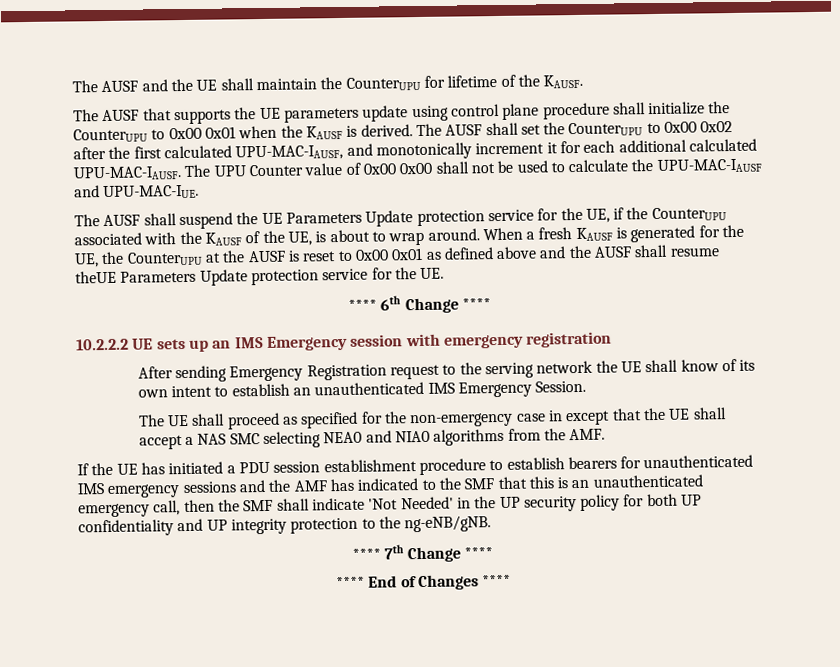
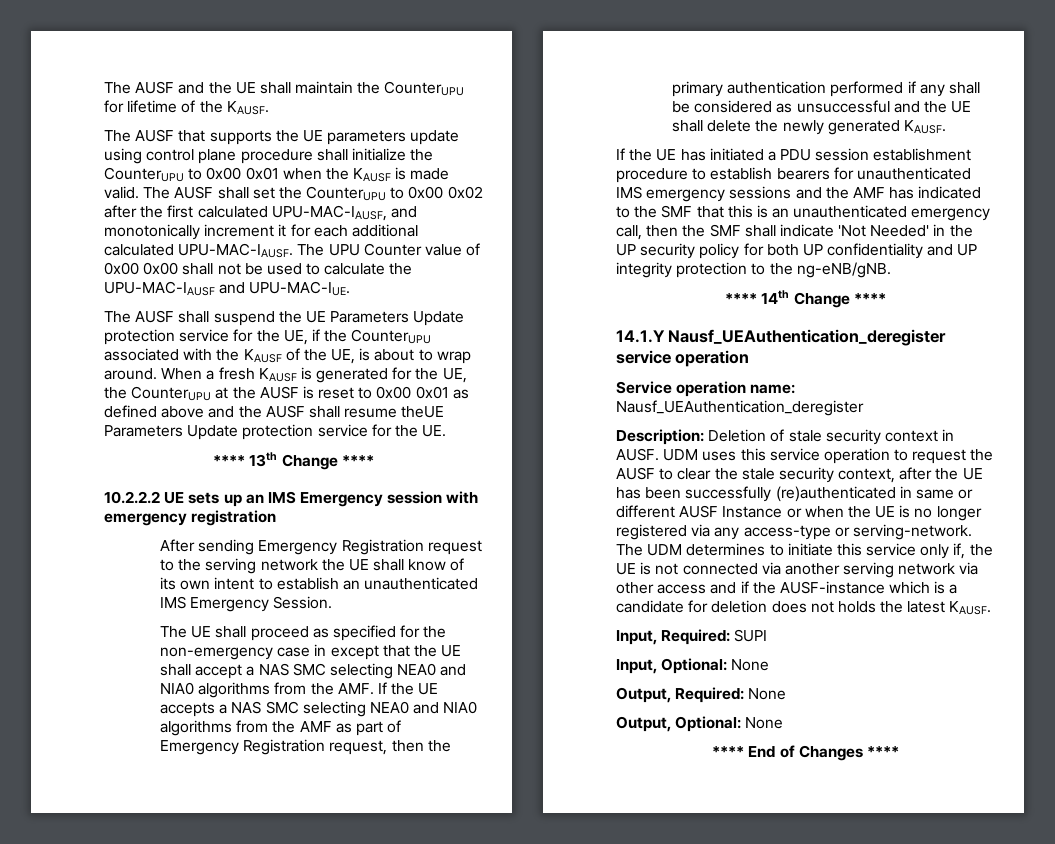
[360,124,413,137] derived. -> [410,168,450,180] [104,186,139,199] made valid.
[380,295,402,311] 6th -> [249,452,278,467] 13th
(606, 434) none -> [377,682,439,695] [159,701,478,717] [159,720,402,736] [159,739,451,755] [671,81,980,97] [671,100,972,113] [671,120,946,135] If the UE accepts a NAS SMC selecting NEA0 and NIA0 algorithms from the AMF as part of Emergency Registration request, then the primary authentication performed if any shall be considered as unsuccessful and the UE shall delete the newly generated KAUSF.
[383,544,494,563] 7th Change **** -> [761,290,886,308] [616,329,947,346] [616,350,750,367] [616,381,796,397] [616,400,864,416] [616,429,955,445] [616,448,994,464] [616,467,983,483] [616,486,974,502] [616,505,982,521] [616,524,972,540] [616,543,993,559] [616,562,979,578] [616,581,958,594] [616,600,992,615] [616,629,768,645] [616,658,770,674] [616,687,787,703] [616,716,784,732] 14th Change **** // 14.1.Y Nausf_UEAuthentication_deregister service operation // Service operation name: Nausf_UEAuthentication_deregister // Description: Deletion of stale security context in AUSF. UDM uses this service operation to request the AUSF to clear the stale security context, after the UE has been successfully (re)authenticated in same or different AUSF Instance or when the UE is no longer registered via any access-type or serving-network. The UDM determines to initiate this service only if, the UE is not connected via another serving network via other access and if the AUSF-instance which is a candidate for deletion does not holds the latest KAUSF. // Input, Required: SUPI // Input, Optional: None // Output, Required: None // Output, Optional: None

